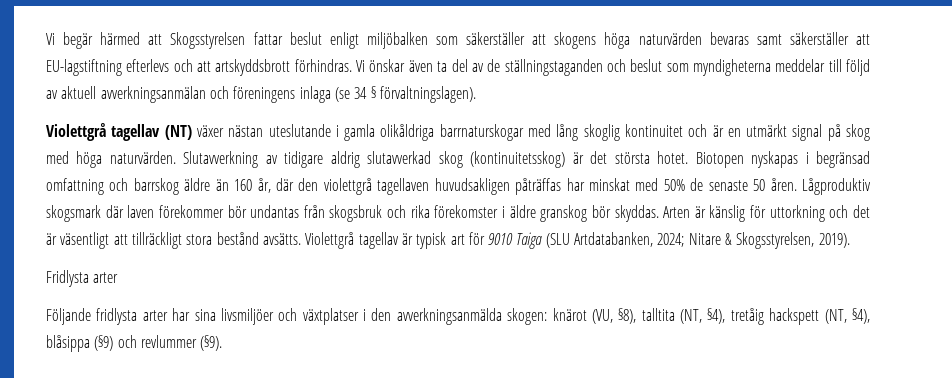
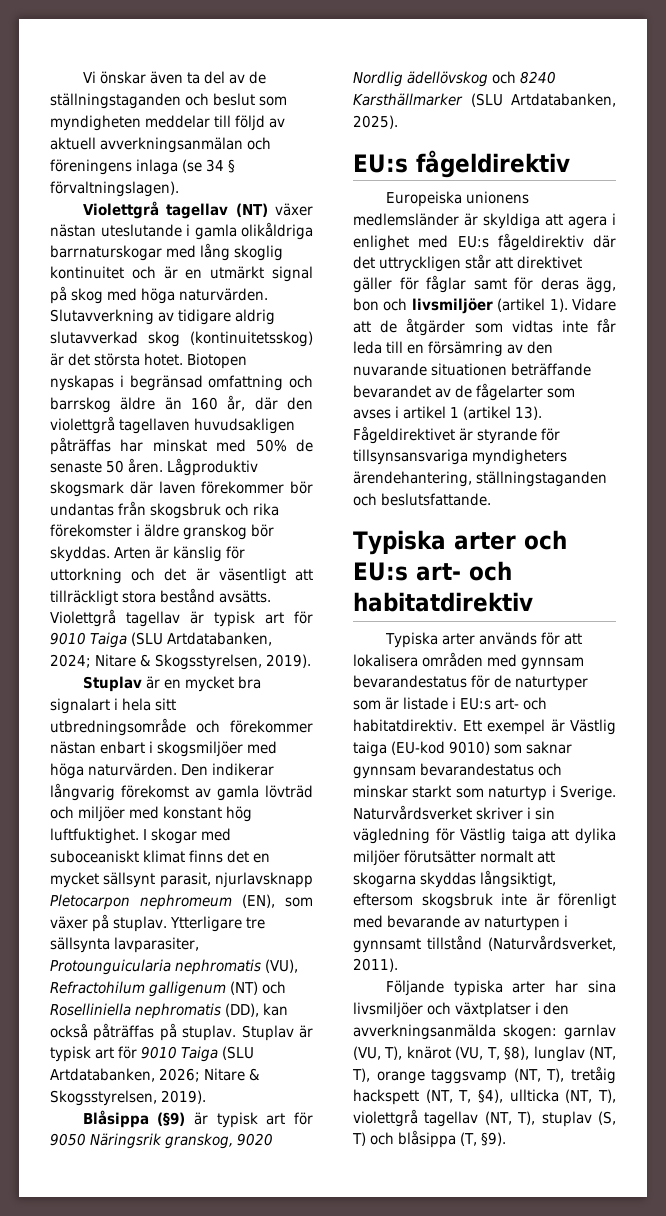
[46,32,870,49] [46,59,366,76] Vi begär härmed att Skogsstyrelsen fattar beslut enligt miljöbalken som säkerställer att skogens höga naturvärden bevaras samt säkerställer att EU-lagstiftning efterlevs och att artskyddsbrott förhindras. Vi -> [82,71,96,83] Vi
[692,59,771,76] myndigheterna -> [50,115,141,131] myndigheten
[46,270,119,287] Fridlysta arter -> [82,676,262,692] [50,698,177,714] [50,718,313,736] [50,741,278,757] [50,763,275,779] [50,783,313,801] [50,806,253,822] [50,828,232,844] [50,850,271,863] [50,872,313,888] [50,894,313,910] [50,914,266,932] [50,937,200,953] [50,959,299,975] [50,981,287,997] [50,1003,289,1019] [50,1023,313,1041] [50,1046,255,1062] [50,1068,261,1082] [50,1090,207,1106] [82,1110,314,1128] [50,1133,274,1149] [353,71,557,87] [353,93,616,107] [353,115,398,129] [353,150,570,178] [385,191,529,207] [353,213,616,229] [353,233,616,251] [353,254,583,272] [353,275,616,293] [353,298,616,314] [353,318,616,336] [353,341,554,357] [353,363,592,376] [353,383,576,401] [353,406,543,420] [353,426,561,444] [353,449,568,465] [353,471,608,487] [353,493,492,506] [353,530,567,555] [353,561,512,581] [353,592,533,612] [384,632,583,648] [353,652,585,670] [353,675,589,691] [353,697,548,710] [353,719,617,735] [353,741,573,757] [353,763,563,779] [353,785,616,801] [353,805,556,820] [353,828,616,844] [353,850,556,866] [353,870,557,888] [353,893,616,909] [353,915,569,931] [353,935,616,953] [353,958,398,972] Stuplav är en mycket bra signalart i hela sitt utbredningsområde och förekommer nästan enbart i skogsmiljöer med höga naturvärden. Den indikerar långvarig förekomst av gamla lövträd och miljöer med konstant hög luftfuktighet. I skogar med suboceaniskt klimat finns det en mycket sällsynt parasit, njurlavsknapp Pletocarpon nephromeum (EN), som växer på stuplav. Ytterligare tre sällsynta lavparasiter, Protounguicularia nephromatis (VU), Refractohilum galligenum (NT) och Roselliniella nephromatis (DD), kan också påträffas på stuplav. Stuplav är typisk art för 9010 Taiga (SLU Artdatabanken, 2026; Nitare & Skogsstyrelsen, 2019). // Blåsippa (§9) är typisk art för 9050 Näringsrik granskog, 9020 Nordlig ädellövskog och 8240 Karsthällmarker (SLU Artdatabanken, 2025). // EU:s fågeldirektiv // Europeiska unionens medlemsländer är skyldiga att agera i enlighet med EU:s fågeldirektiv där det uttryckligen står att direktivet gäller för fåglar samt för deras ägg, bon och livsmiljöer (artikel 1). Vidare att de åtgärder som vidtas inte får leda till en försämring av den nuvarande situationen beträffande bevarandet av de fågelarter som avses i artikel 1 (artikel 13). Fågeldirektivet är styrande för tillsynsansvariga myndigheters ärendehantering, ställningstaganden och beslutsfattande. // Typiska arter och EU:s art- och habitatdirektiv // Typiska arter används för att lokalisera områden med gynnsam bevarandestatus för de naturtyper som är listade i EU:s art- och habitatdirektiv. Ett exempel är Västlig taiga (EU-kod 9010) som saknar gynnsam bevarandestatus och minskar starkt som naturtyp i Sverige. Naturvårdsverket skriver i sin vägledning för Västlig taiga att dylika miljöer förutsätter normalt att skogarna skyddas långsiktigt, eftersom skogsbruk inte är förenligt med bevarande av naturtypen i gynnsamt tillstånd (Naturvårdsverket, 2011).
[96,308,138,325] fridlysta -> [453,980,503,996] typiska
[552,308,871,325] [46,335,223,352] knärot (VU, §8), talltita (NT, §4), tretåig hackspett (NT, §4), blåsippa (§9) och revlummer (§9). -> [564,1024,616,1040] [353,1046,616,1062] [352,1066,616,1084] [353,1089,616,1105] [353,1109,616,1127] [352,1130,507,1148] garnlav (VU, T), knärot (VU, T, §8), lunglav (NT, T), orange taggsvamp (NT, T), tretåig hackspett (NT, T, §4), ullticka (NT, T), violettgrå tagellav (NT, T), stuplav (S, T) och blåsippa (T, §9).

